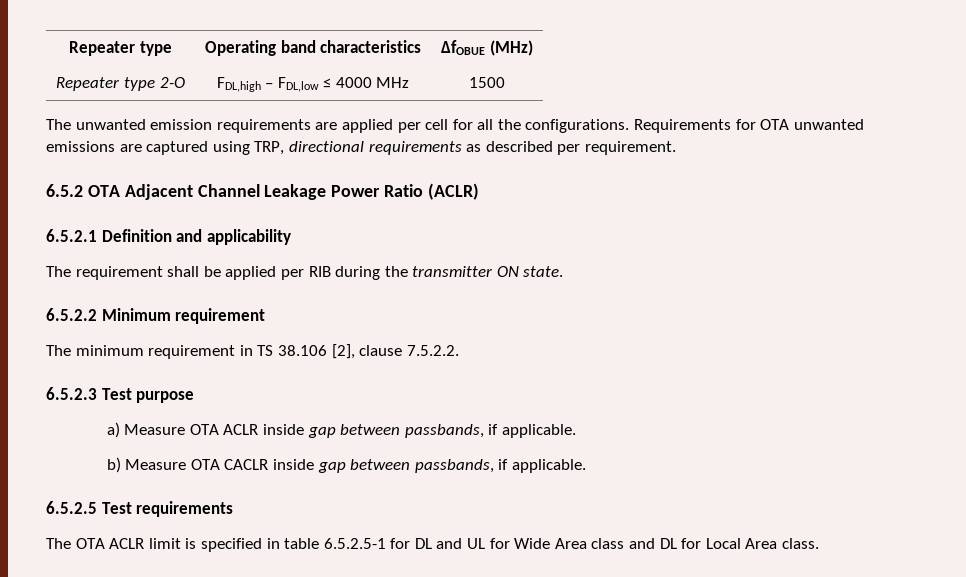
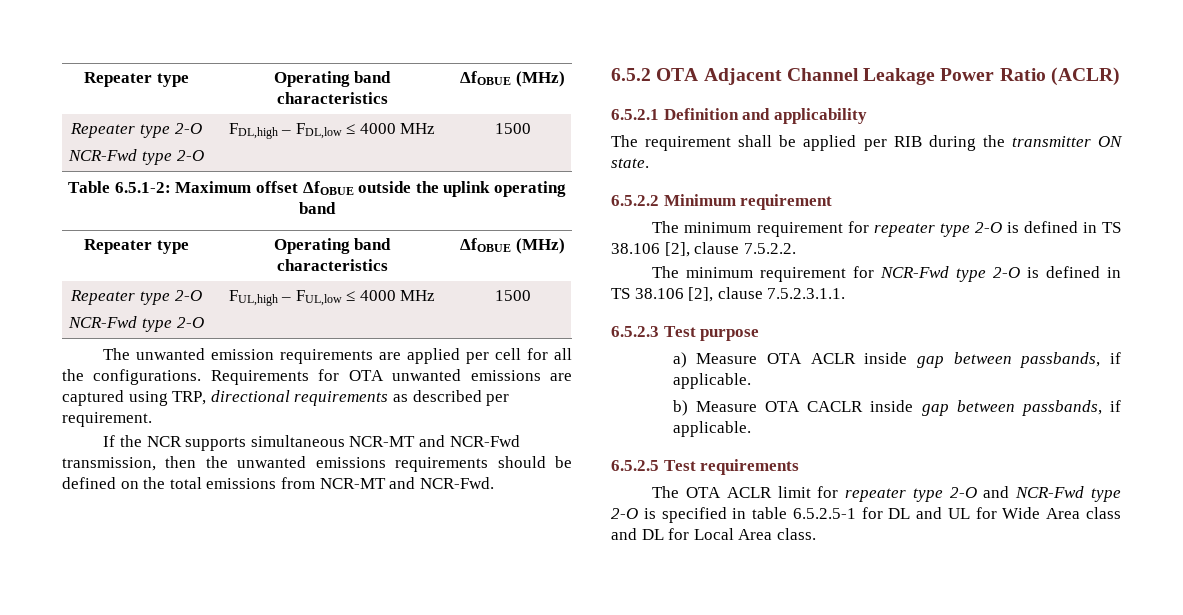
(185, 82) none -> [68,149,204,165] // NCR-Fwd type 2-O
(505, 82) none -> [68,181,566,197] [299,202,336,214] [84,239,189,254] [273,238,392,254] [276,259,388,271] [460,238,565,254] [70,290,202,305] [68,316,204,332] [228,290,436,306] [494,290,531,301] // Table 6.5.1-2: Maximum offset ΔfOBUE outside the uplink operating band // Repeater type | Operating band characteristics | ΔfOBUE (MHz) // Repeater type 2-O // NCR-Fwd type 2-O | FUL,high – FUL,low ≤ 4000 MHz | 1500
(676, 148) none -> [103,435,520,451] [62,456,572,472] [62,477,494,489] // If the NCR supports simultaneous NCR-MT and NCR-Fwd transmission, then the unwanted emissions requirements should be defined on the total emissions from NCR-MT and NCR-Fwd.
(236, 352) none -> [847,221,1078,237] for repeater type 2-O is defined
(459, 350) none -> [652,266,1121,282] [611,287,846,302] // The minimum requirement for NCR-Fwd type 2-O is defined in TS 38.106 [2], clause 7.5.2.3.1.1.
(181, 543) none -> [817,486,1121,502] [611,508,638,519] for repeater type 2-O and NCR-Fwd type 2-O

